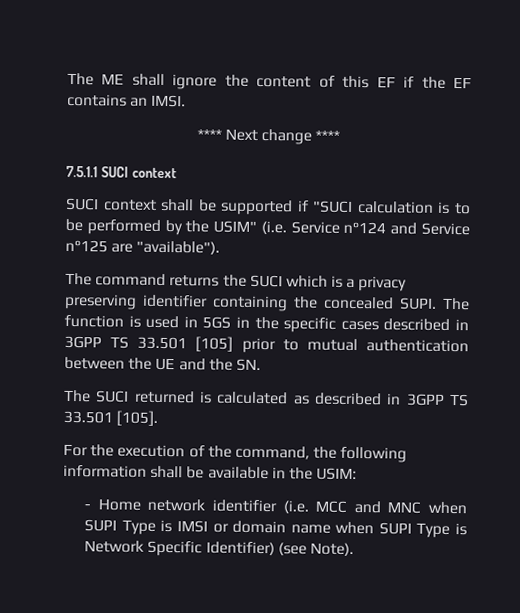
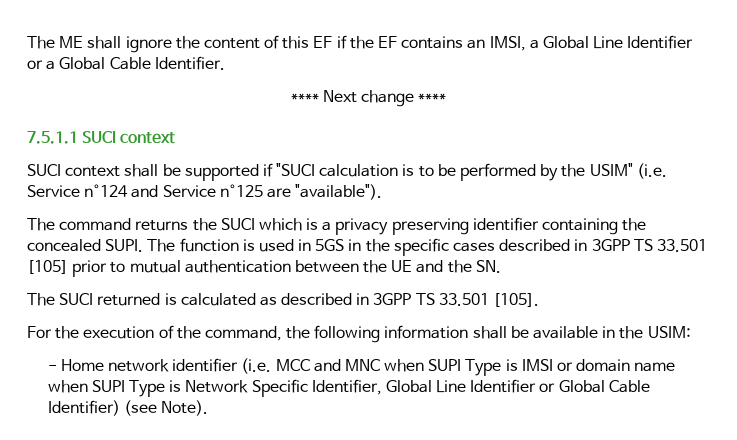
[151,94,187,108] IMSI. -> [489,35,694,51] [27,56,225,70] IMSI, a Global Line Identifier or a Global Cable Identifier.
(203, 548) none -> [311,379,650,395] Identifier, Global Line Identifier or Global Cable

